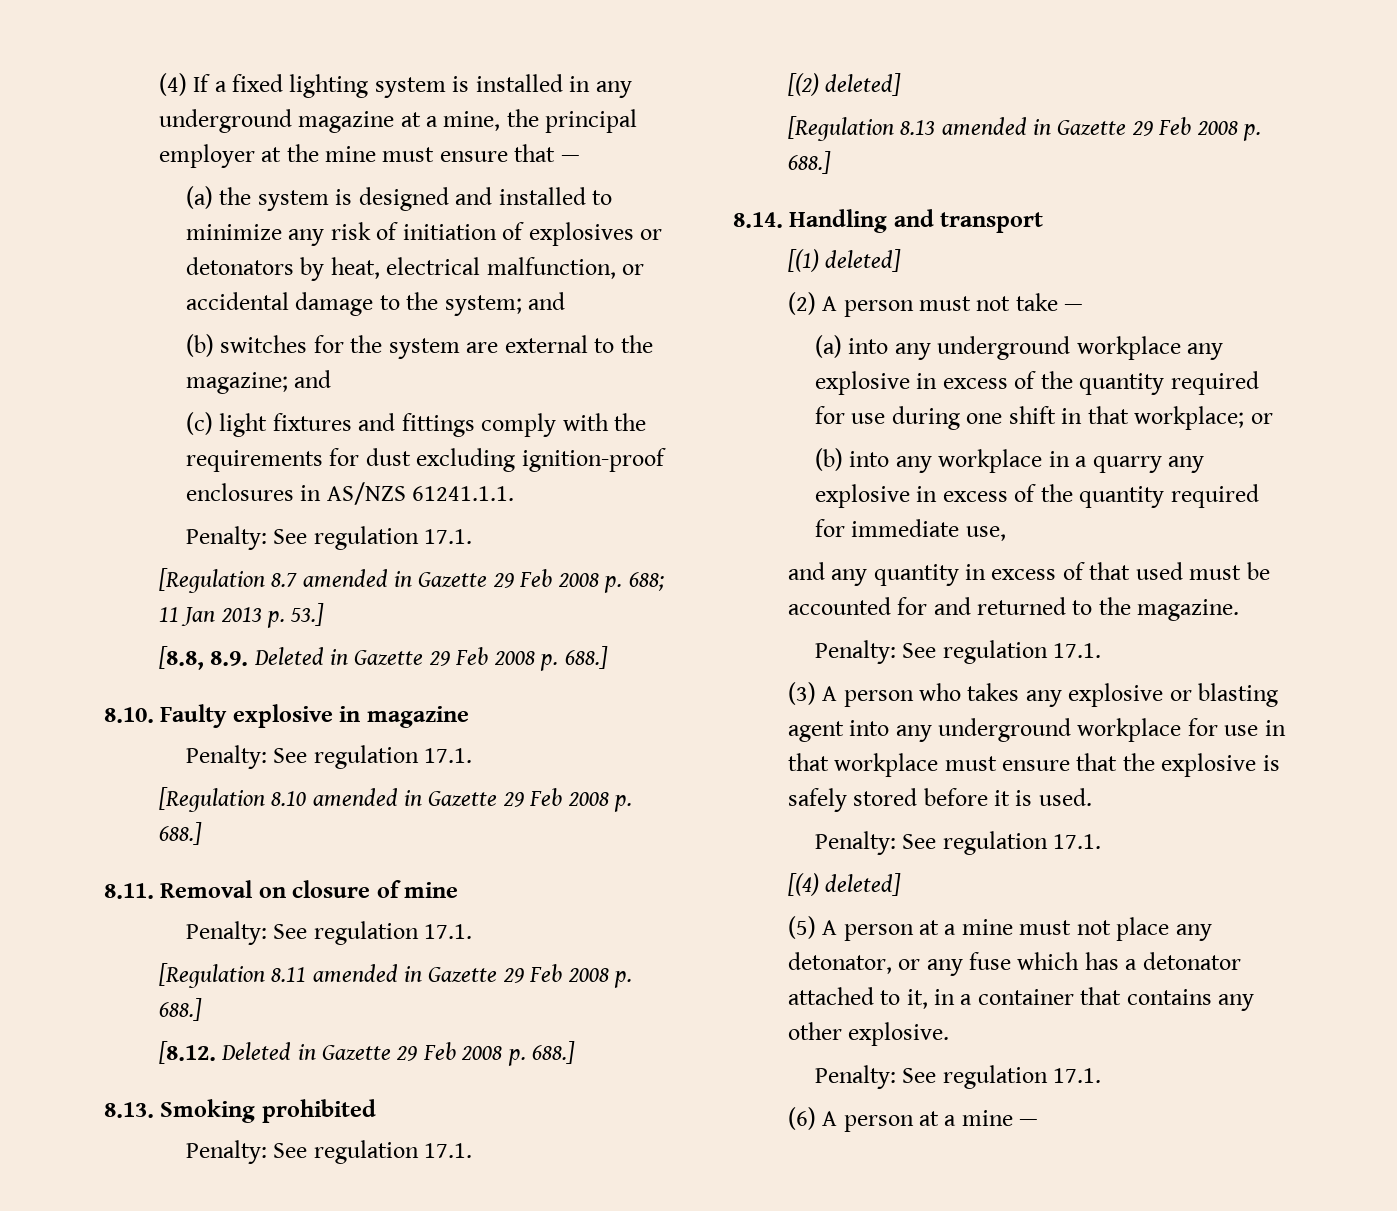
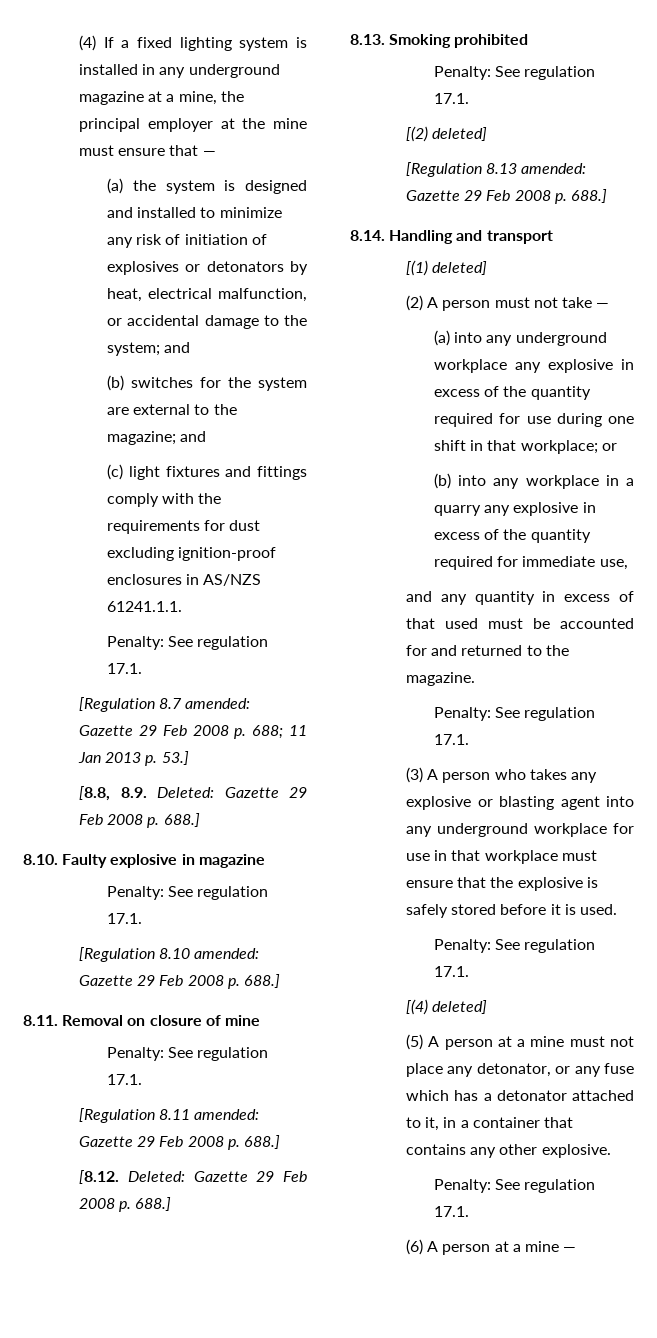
[302,569,412,587] amended in -> [185,698,251,709] amended:
[253,647,348,665] Deleted in -> [157,787,215,798] Deleted:
[312,788,422,806] amended in -> [194,948,260,959] amended:
[312,964,422,982] amended in -> [194,1109,260,1120] amended:
[221,1042,316,1060] Deleted in -> [127,1171,185,1182] Deleted:
[941,117,1051,135] amended in -> [521,163,587,174] amended:

